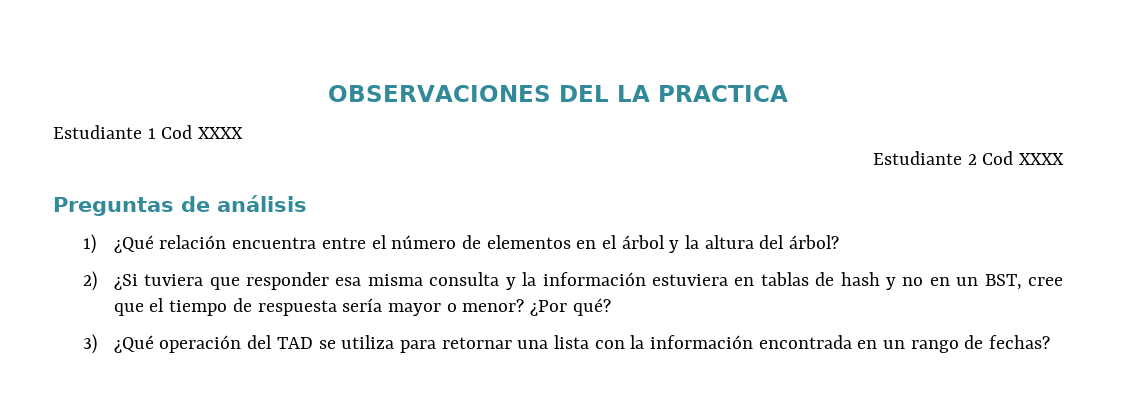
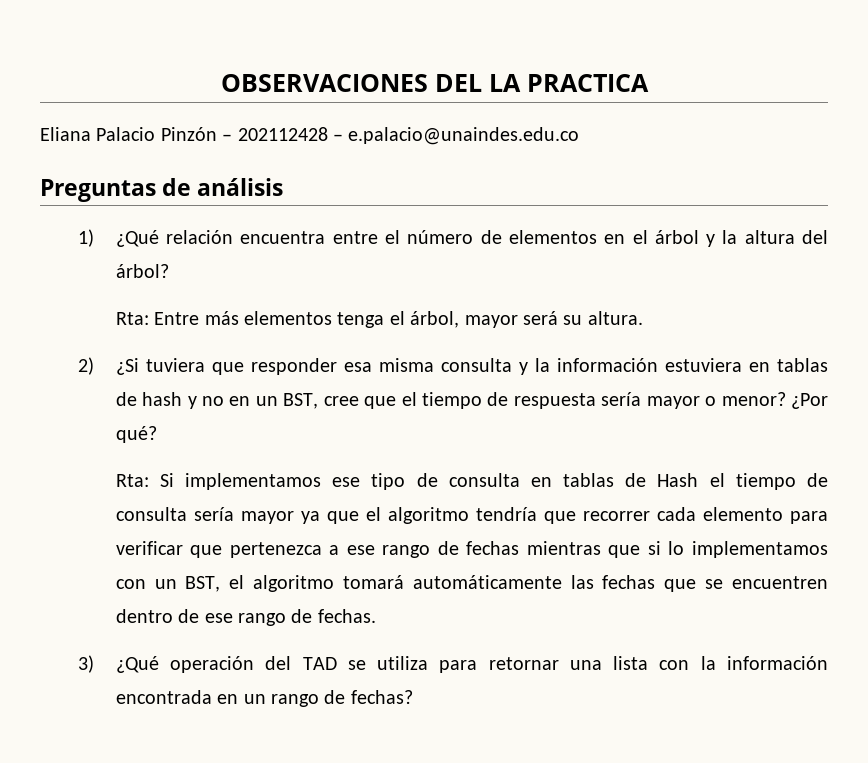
[53,125,244,139] [872,151,1064,165] Estudiante 1 Cod XXXX // Estudiante 2 Cod XXXX -> [40,127,580,145] Eliana Palacio Pinzón – 202112428 – e.palacio@unaindes.edu.co
(839, 242) none -> [115,311,643,328] // Rta: Entre más elementos tenga el árbol, mayor será su altura.
(611, 307) none -> [115,473,828,490] [115,507,829,524] [115,541,829,558] [115,575,829,592] [115,609,376,626] // Rta: Si implementamos ese tipo de consulta en tablas de Hash el tiempo de consulta sería mayor ya que el algoritmo tendría que recorrer cada elemento para verificar que pertenezca a ese rango de fechas mientras que si lo implementamos con un BST, el algoritmo tomará automáticamente las fechas que se encuentren dentro de ese rango de fechas.

